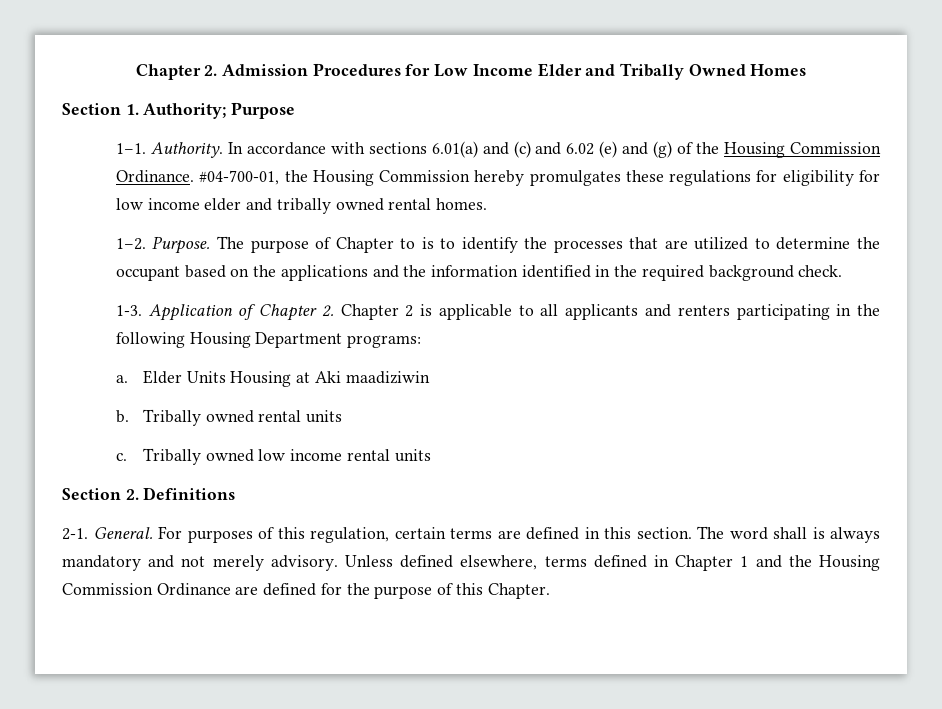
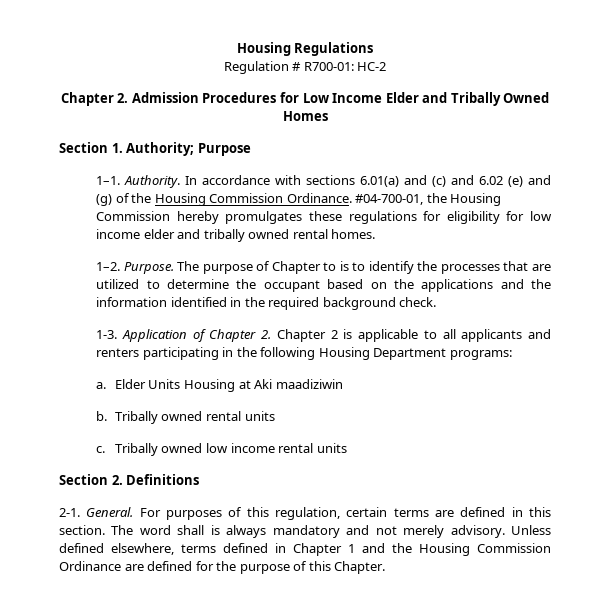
(135, 72) none -> [236,42,374,56] [223,61,387,74] Housing Regulations // Regulation # R700-01: HC-2 //

